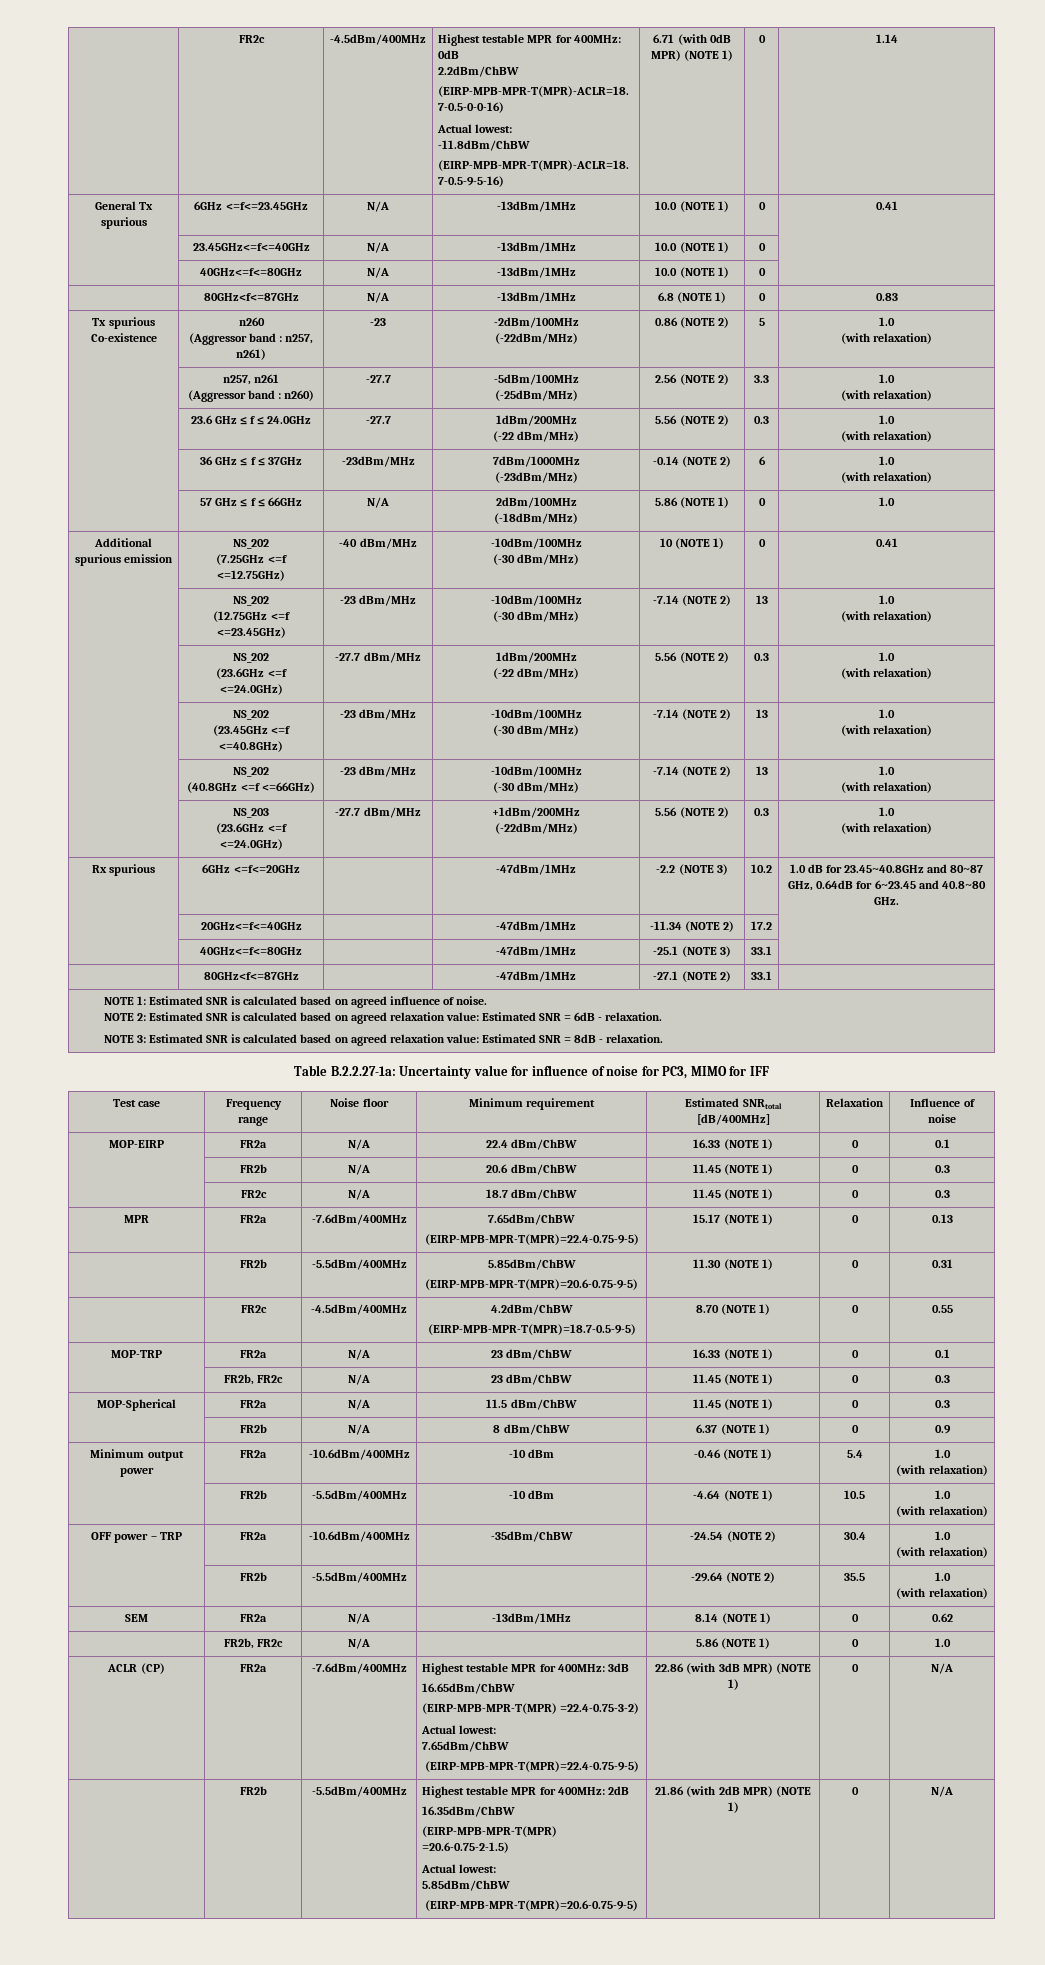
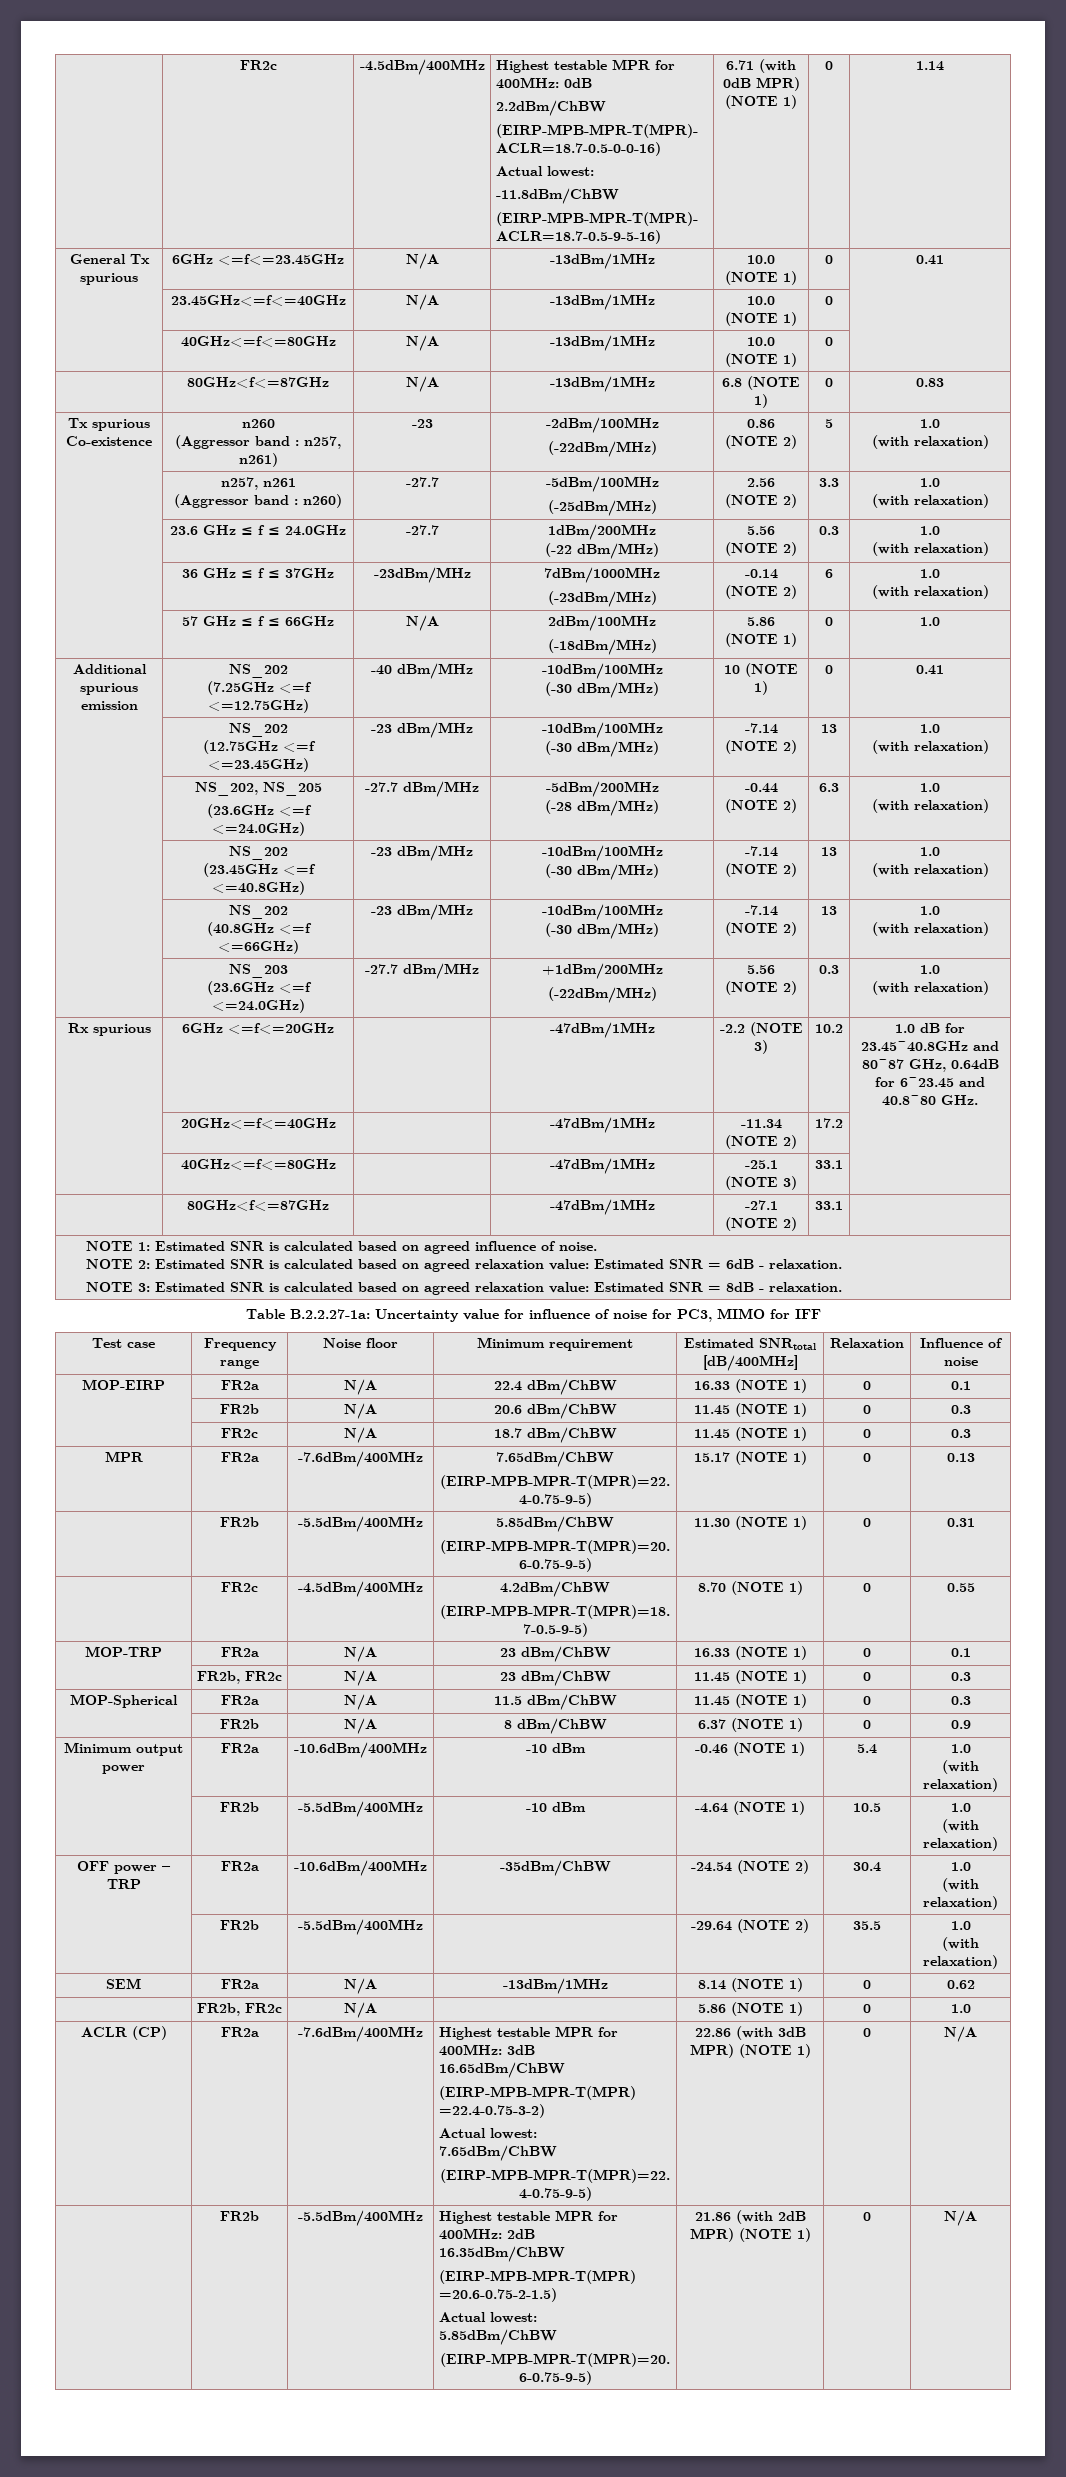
[233,653,269,663] [216,668,287,679] [219,684,283,695] [335,652,421,663] [495,652,577,663] [492,668,580,679] [655,652,729,663] [754,653,769,661] NS_202 // (23.6GHz <=f <=24.0GHz) | -27.7 dBm/MHz | 1dBm/200MHz // (-22 dBm/MHz) | 5.56 (NOTE 2) | 0.3 -> [194,782,322,796] [206,804,312,818] [211,822,305,836] [365,781,479,797] [545,781,659,797] [545,800,659,816] [744,783,778,793] [725,799,797,813] [819,783,839,792] NS_202, NS_205 // (23.6GHz <=f <=24.0GHz) | -27.7 dBm/MHz | -5dBm/200MHz // (-28 dBm/MHz) | -0.44 (NOTE 2) | 6.3

